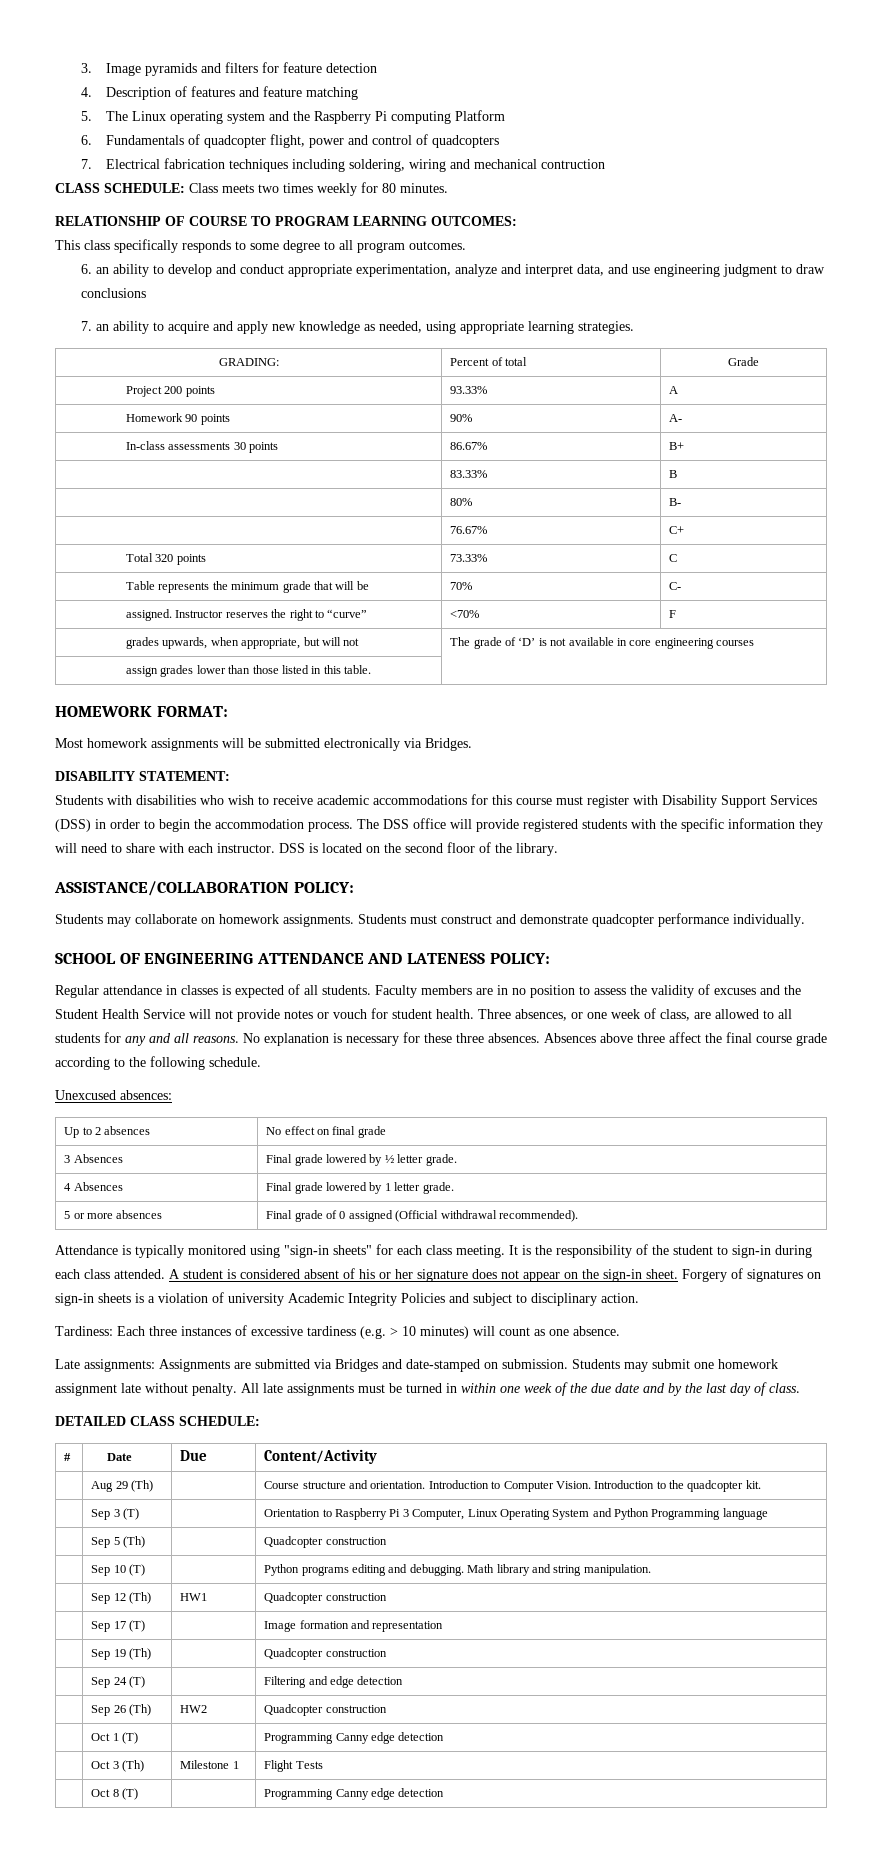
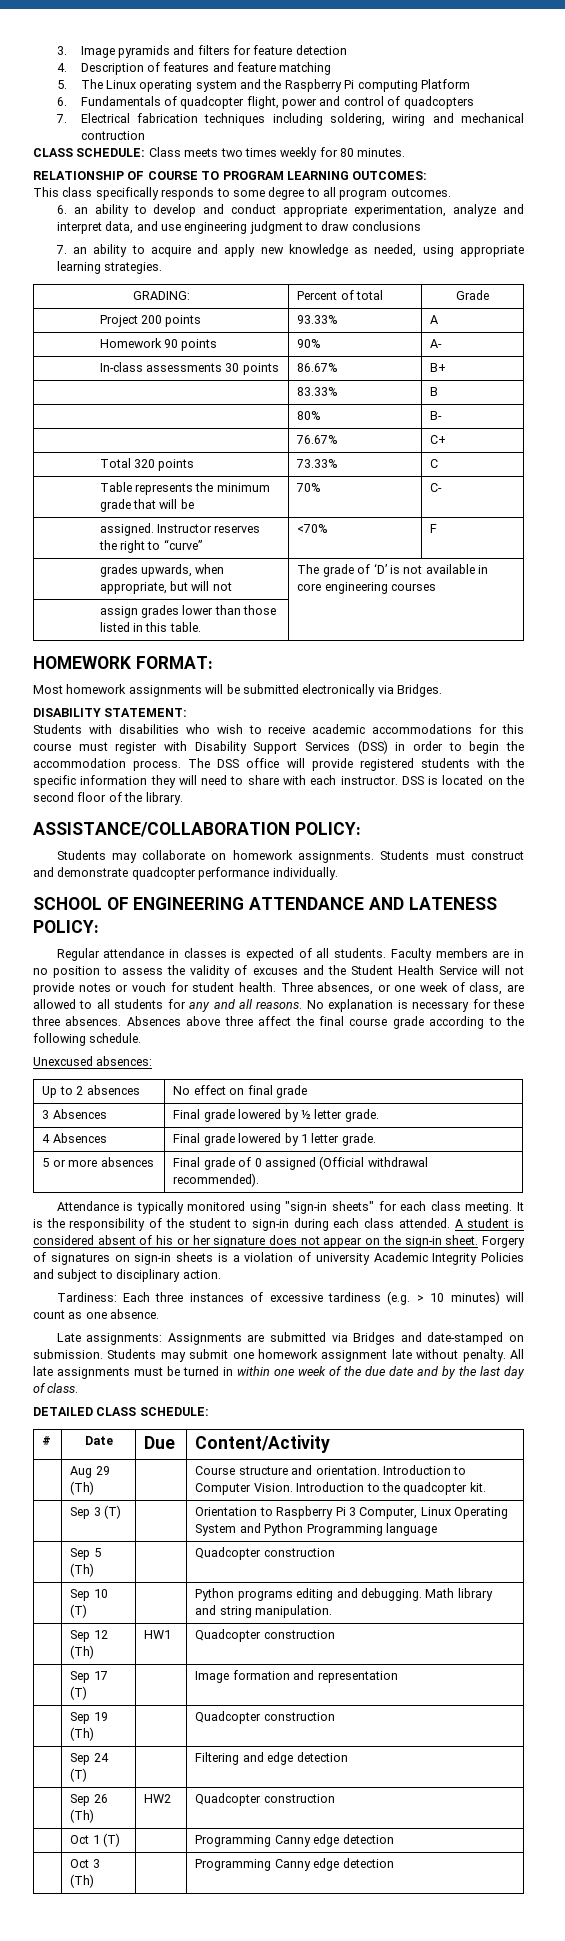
[180,1760,239,1769] [264,1760,323,1772] [91,1788,139,1800] | Milestone 1 | Flight Tests // | Oct 8 (T) -> (95, 1881) none

